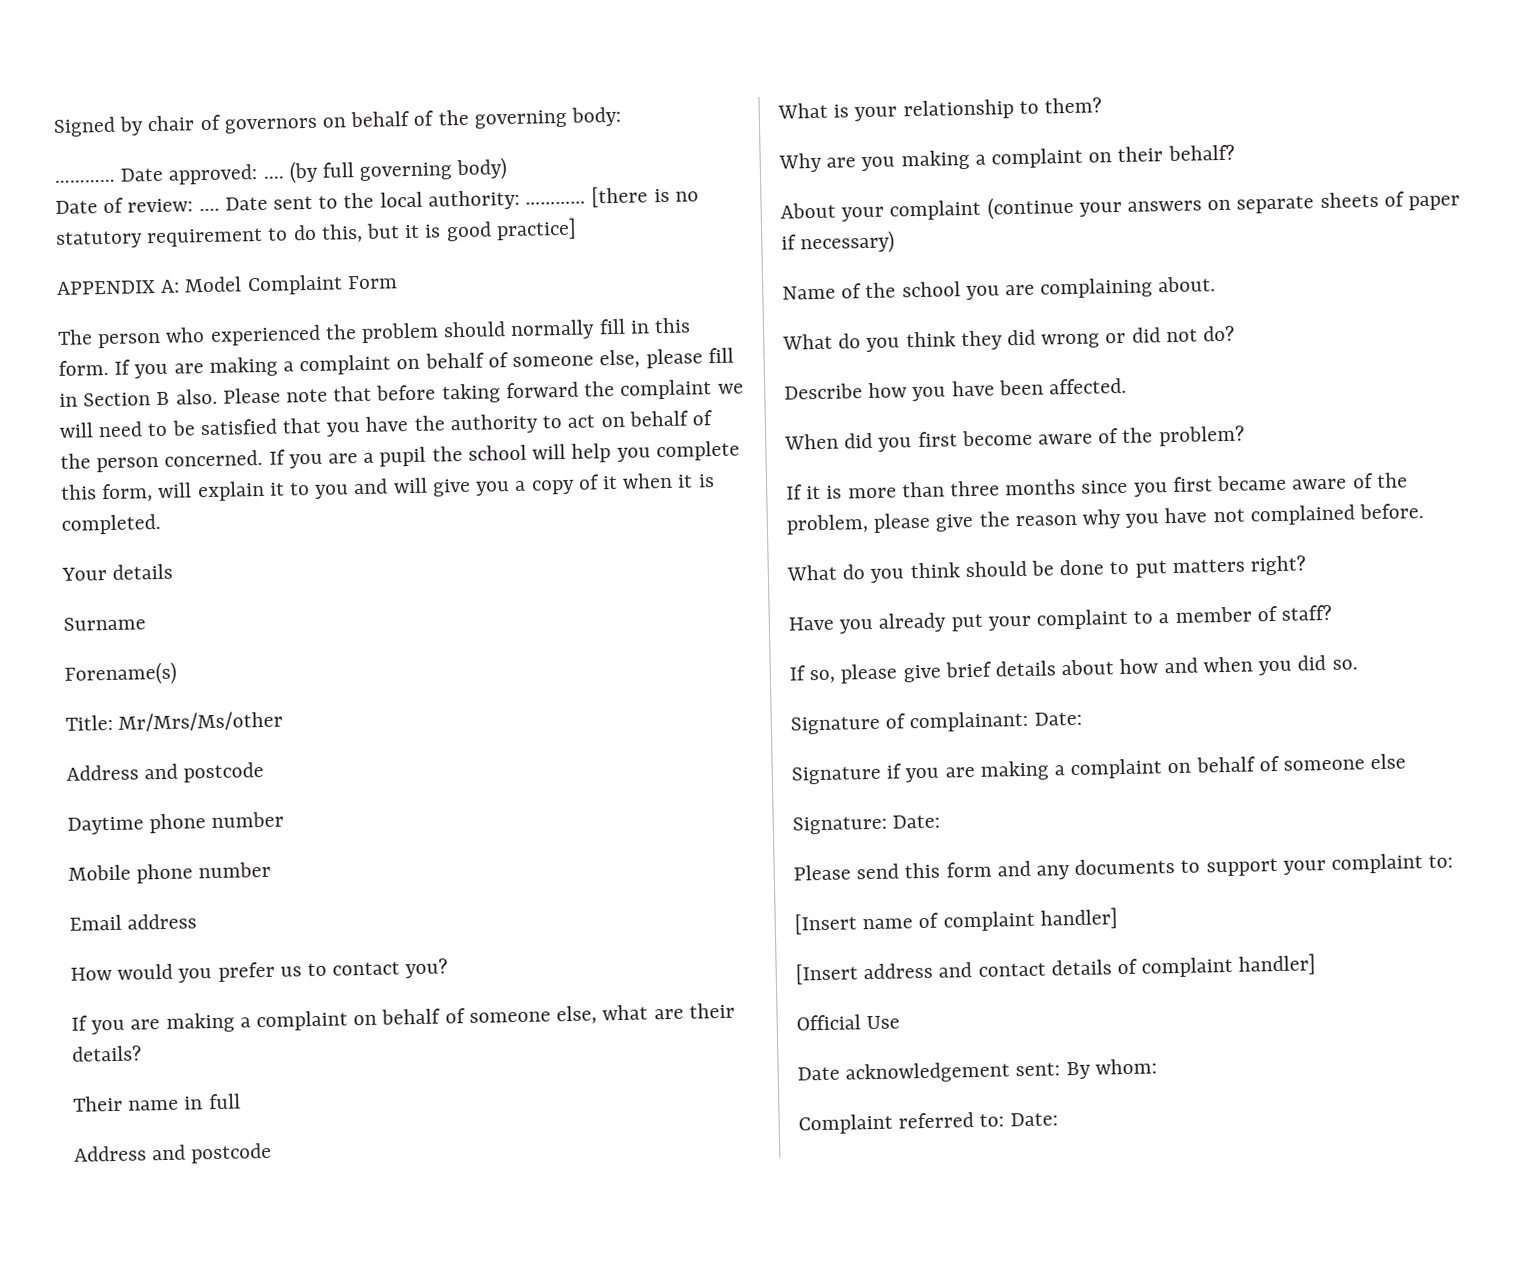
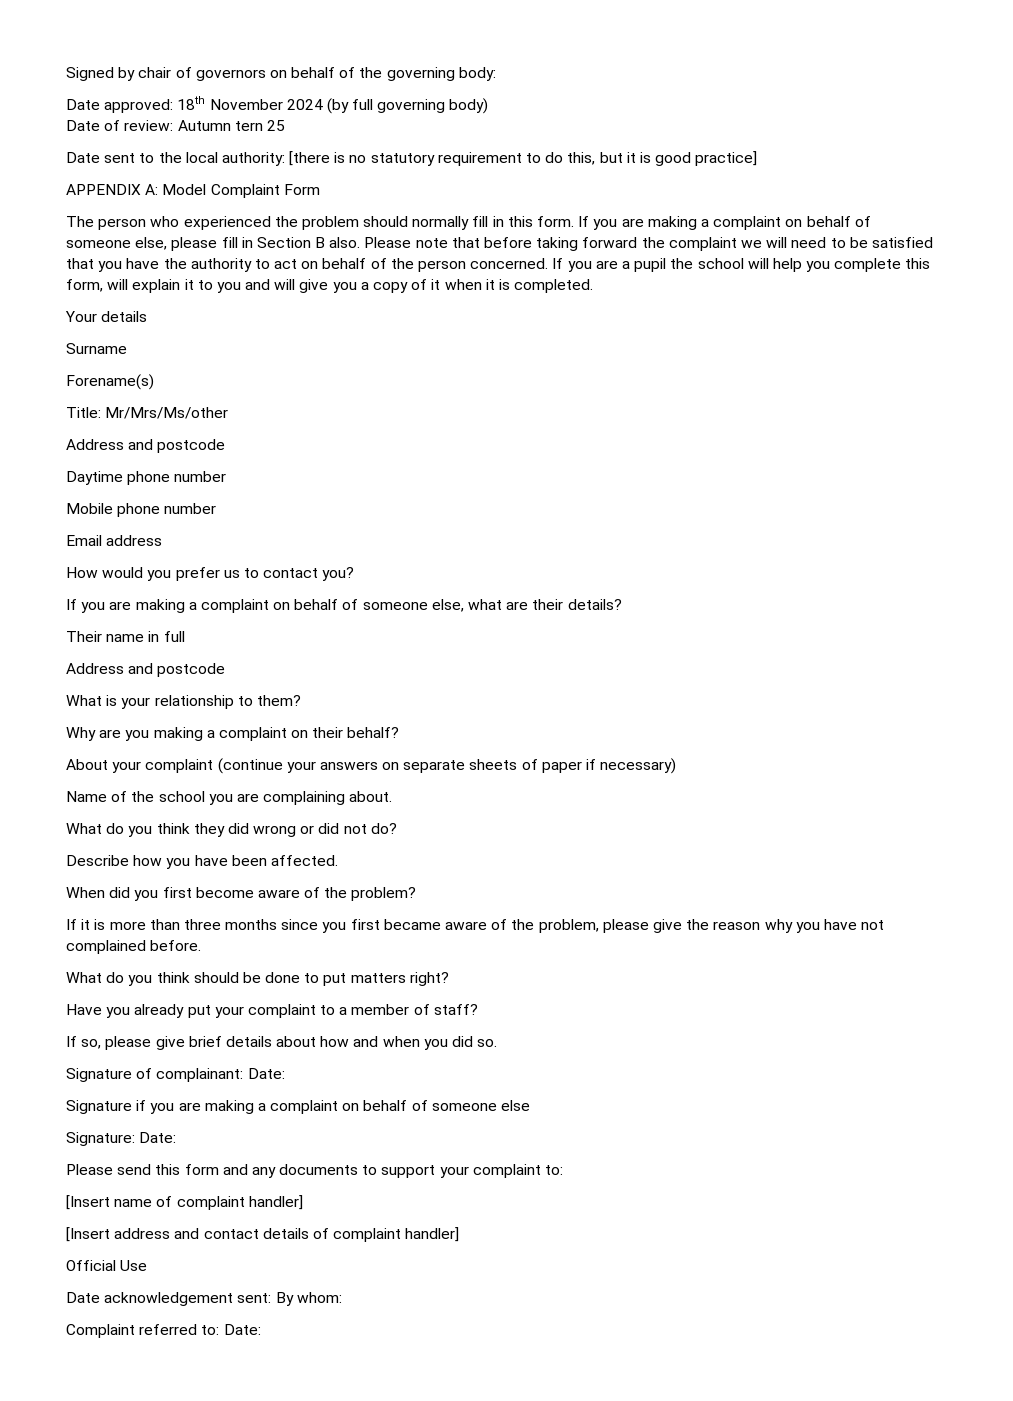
[54,178,115,183] ………… -> (496, 74) none
[262,175,284,179] .... -> [177,96,323,110] 18th November 2024
[198,207,220,212] .... -> [177,120,285,131] Autumn tern 25 //
[525,200,587,205] ………… -> (285, 159) none

